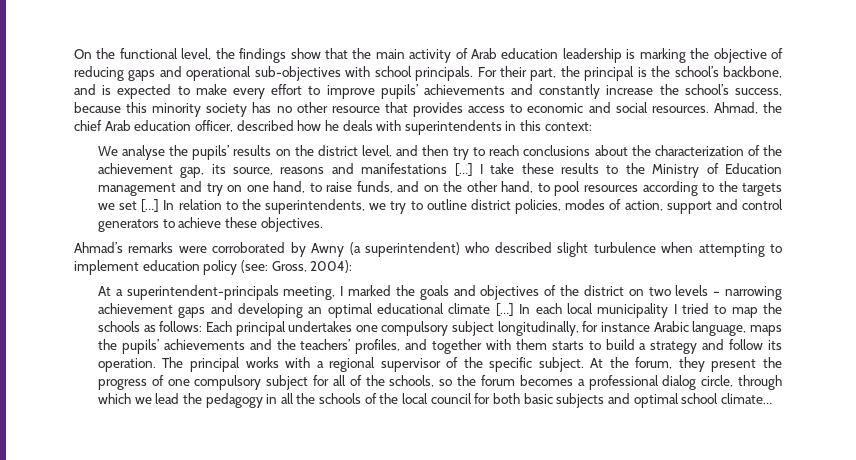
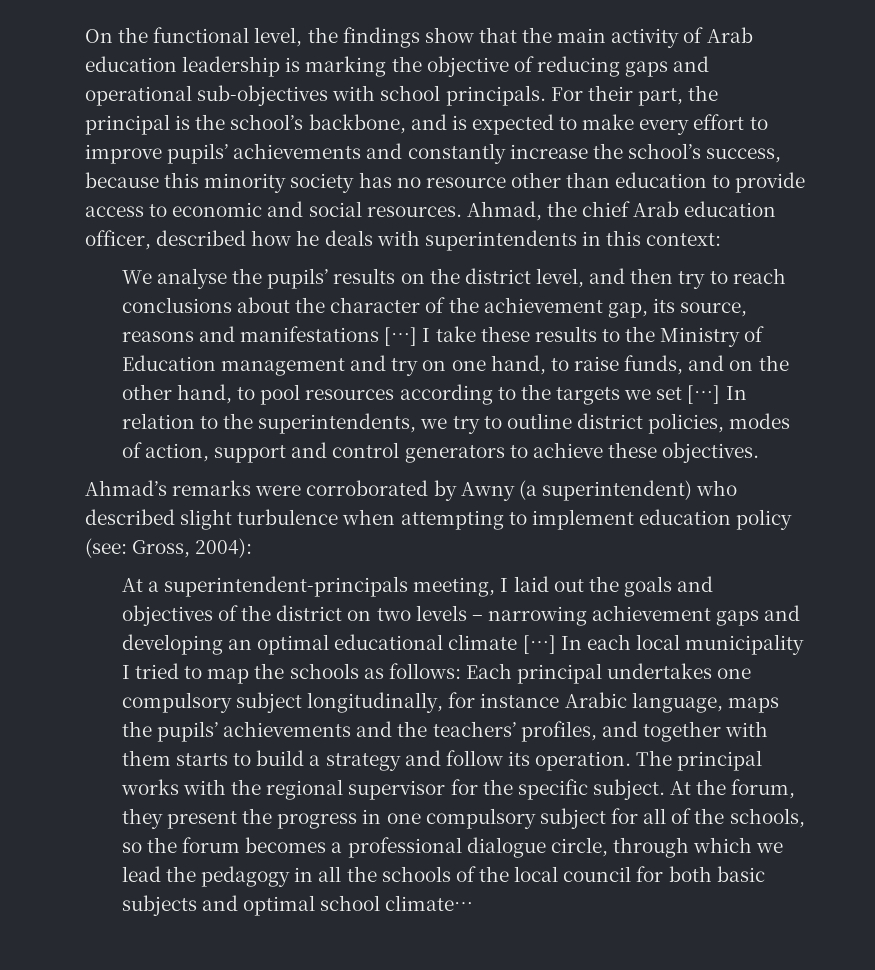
[296,102,464,117] other resource that provides -> [425,172,806,193] resource other than education to provide
[654,145,744,156] characterization -> [330,297,421,313] character
[348,285,392,296] marked -> [513,576,584,592] laid out
[316,361,324,368] a -> [231,779,262,795] the
[446,357,459,368] of -> [450,779,478,795] for
[151,375,164,386] of -> [362,809,382,824] in
[662,375,697,390] dialog -> [466,837,546,858] dialogue

